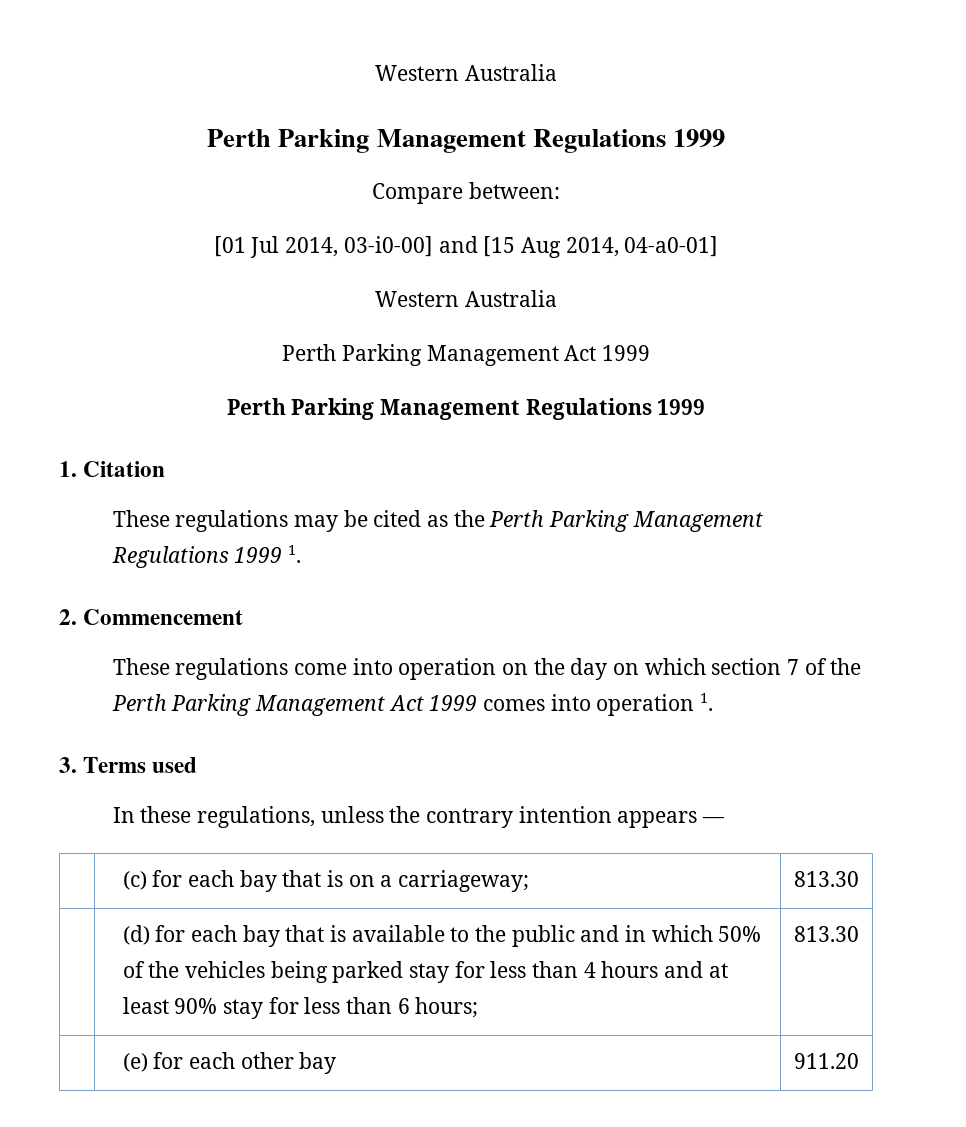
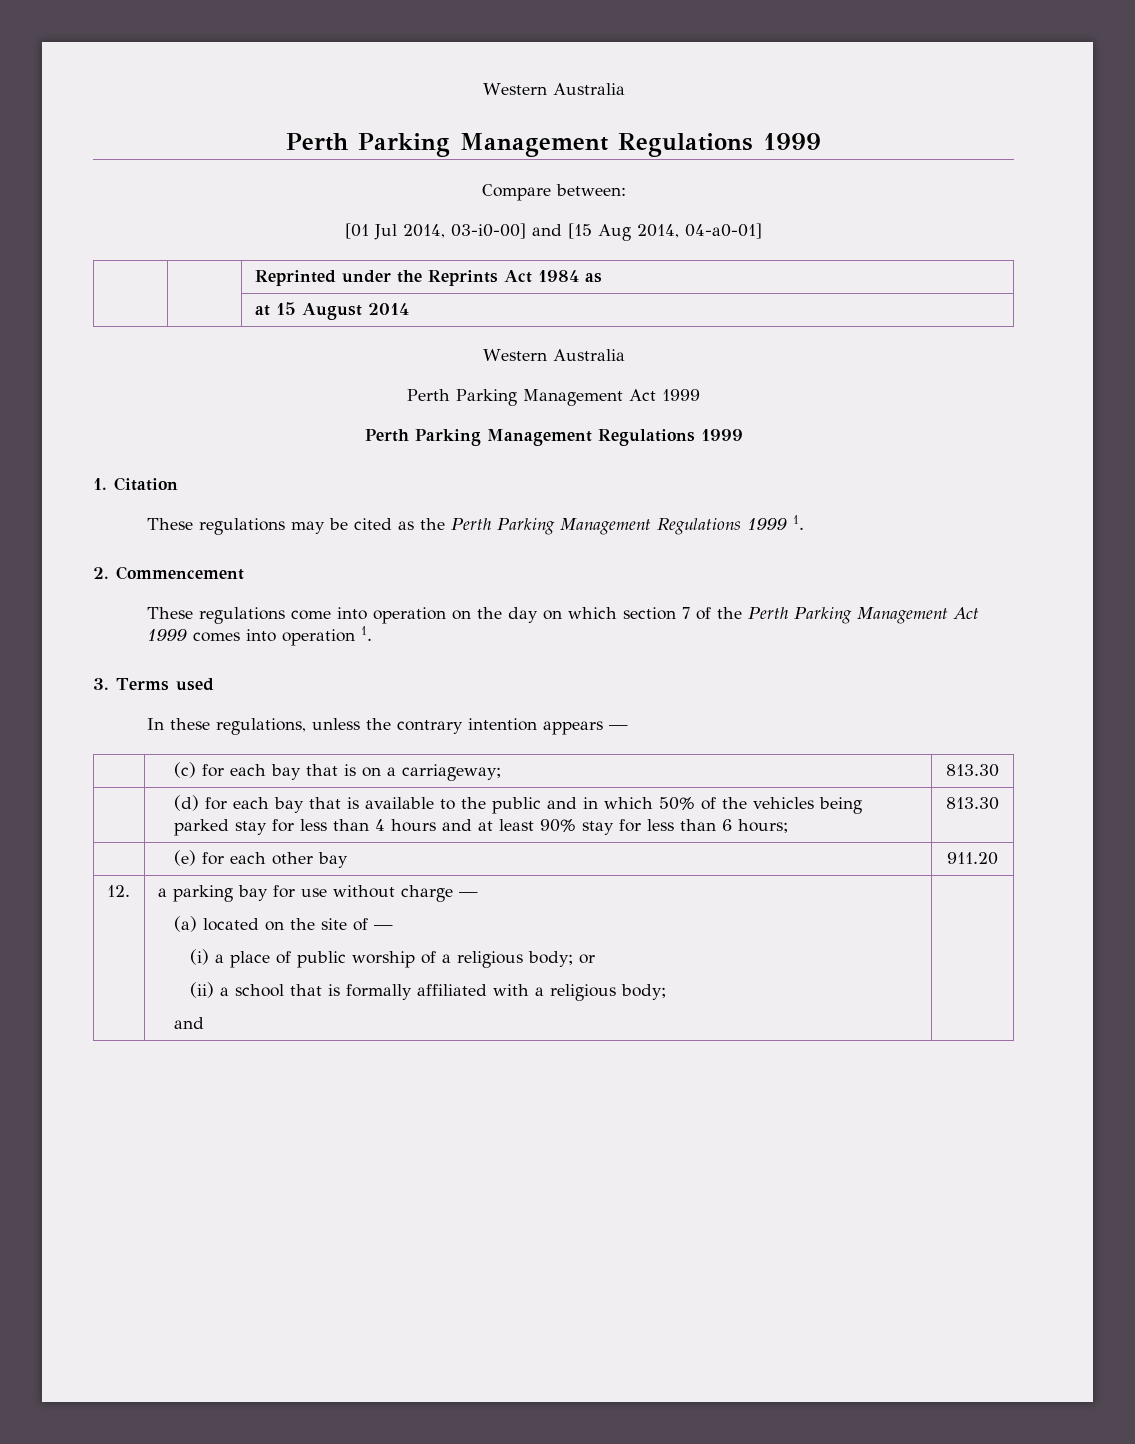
(719, 246) none -> [254,270,602,286] [254,302,409,320] // | | Reprinted under the Reprints Act 1984 as // | | at 15 August 2014
(859, 1061) none -> [106,885,130,897] [157,885,478,902] [173,916,393,932] [190,949,596,968] [190,982,667,1001] [173,1017,204,1029] // 12. | a parking bay for use without charge — // (a) located on the site of — // (i) a place of public worship of a religious body; or // (ii) a school that is formally affiliated with a religious body; // and |

